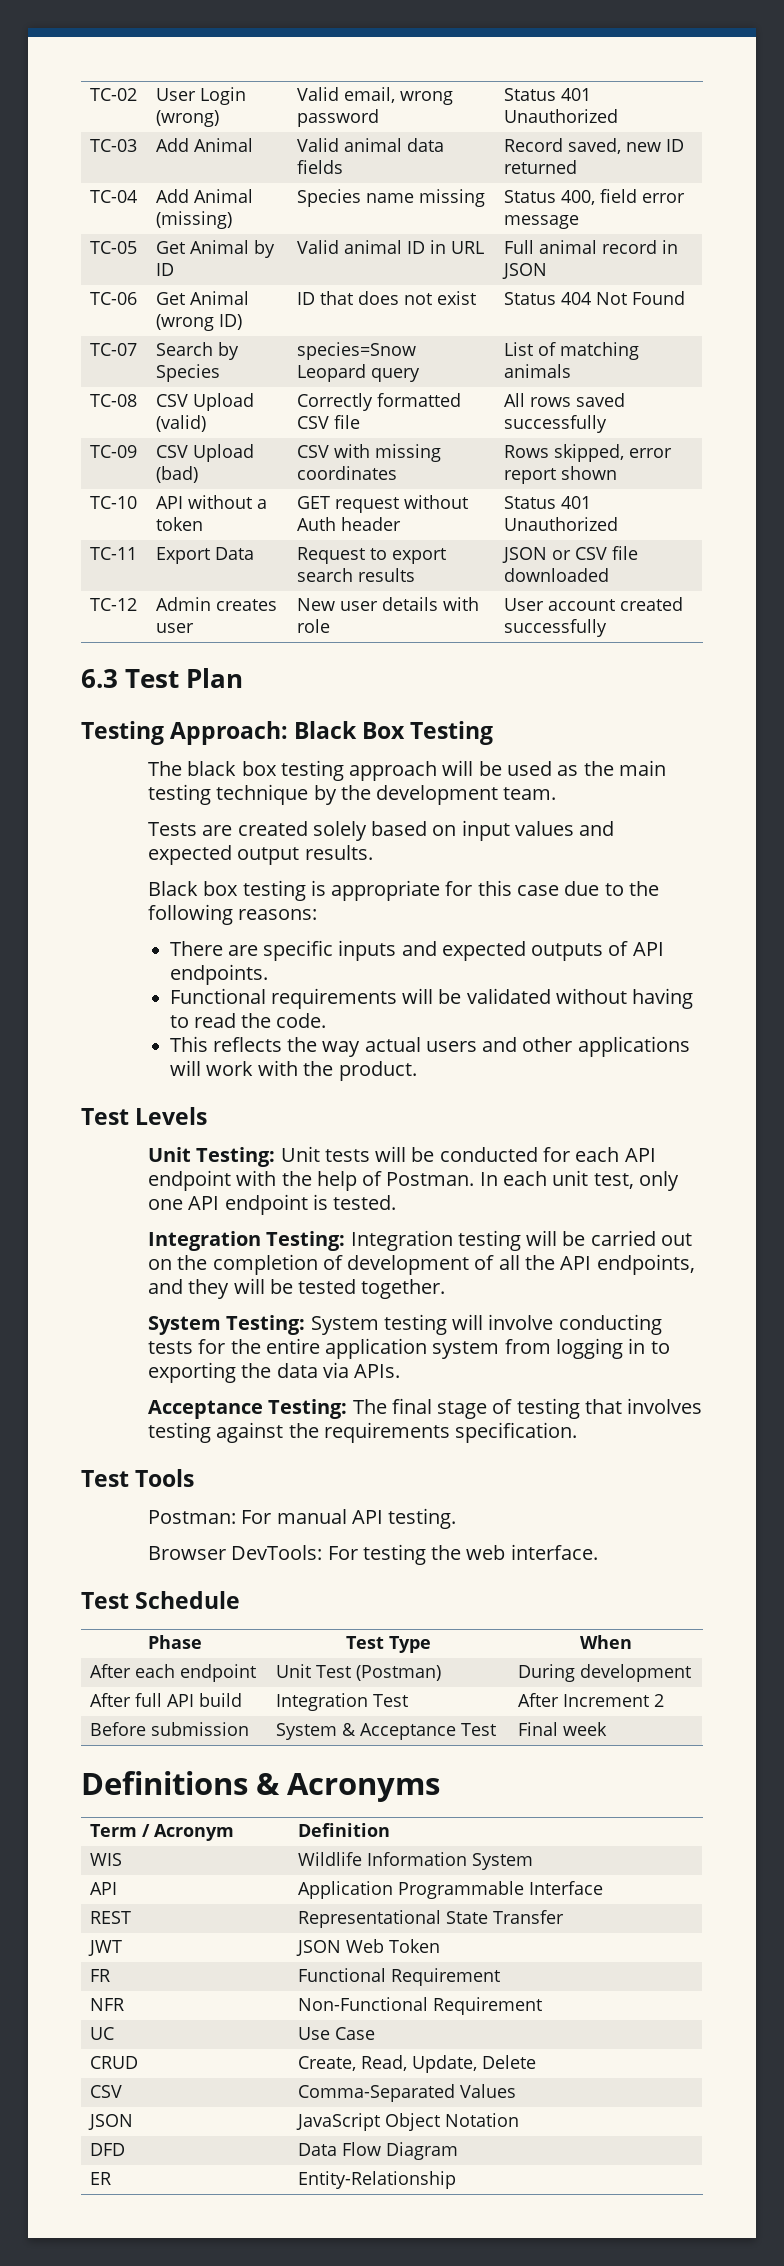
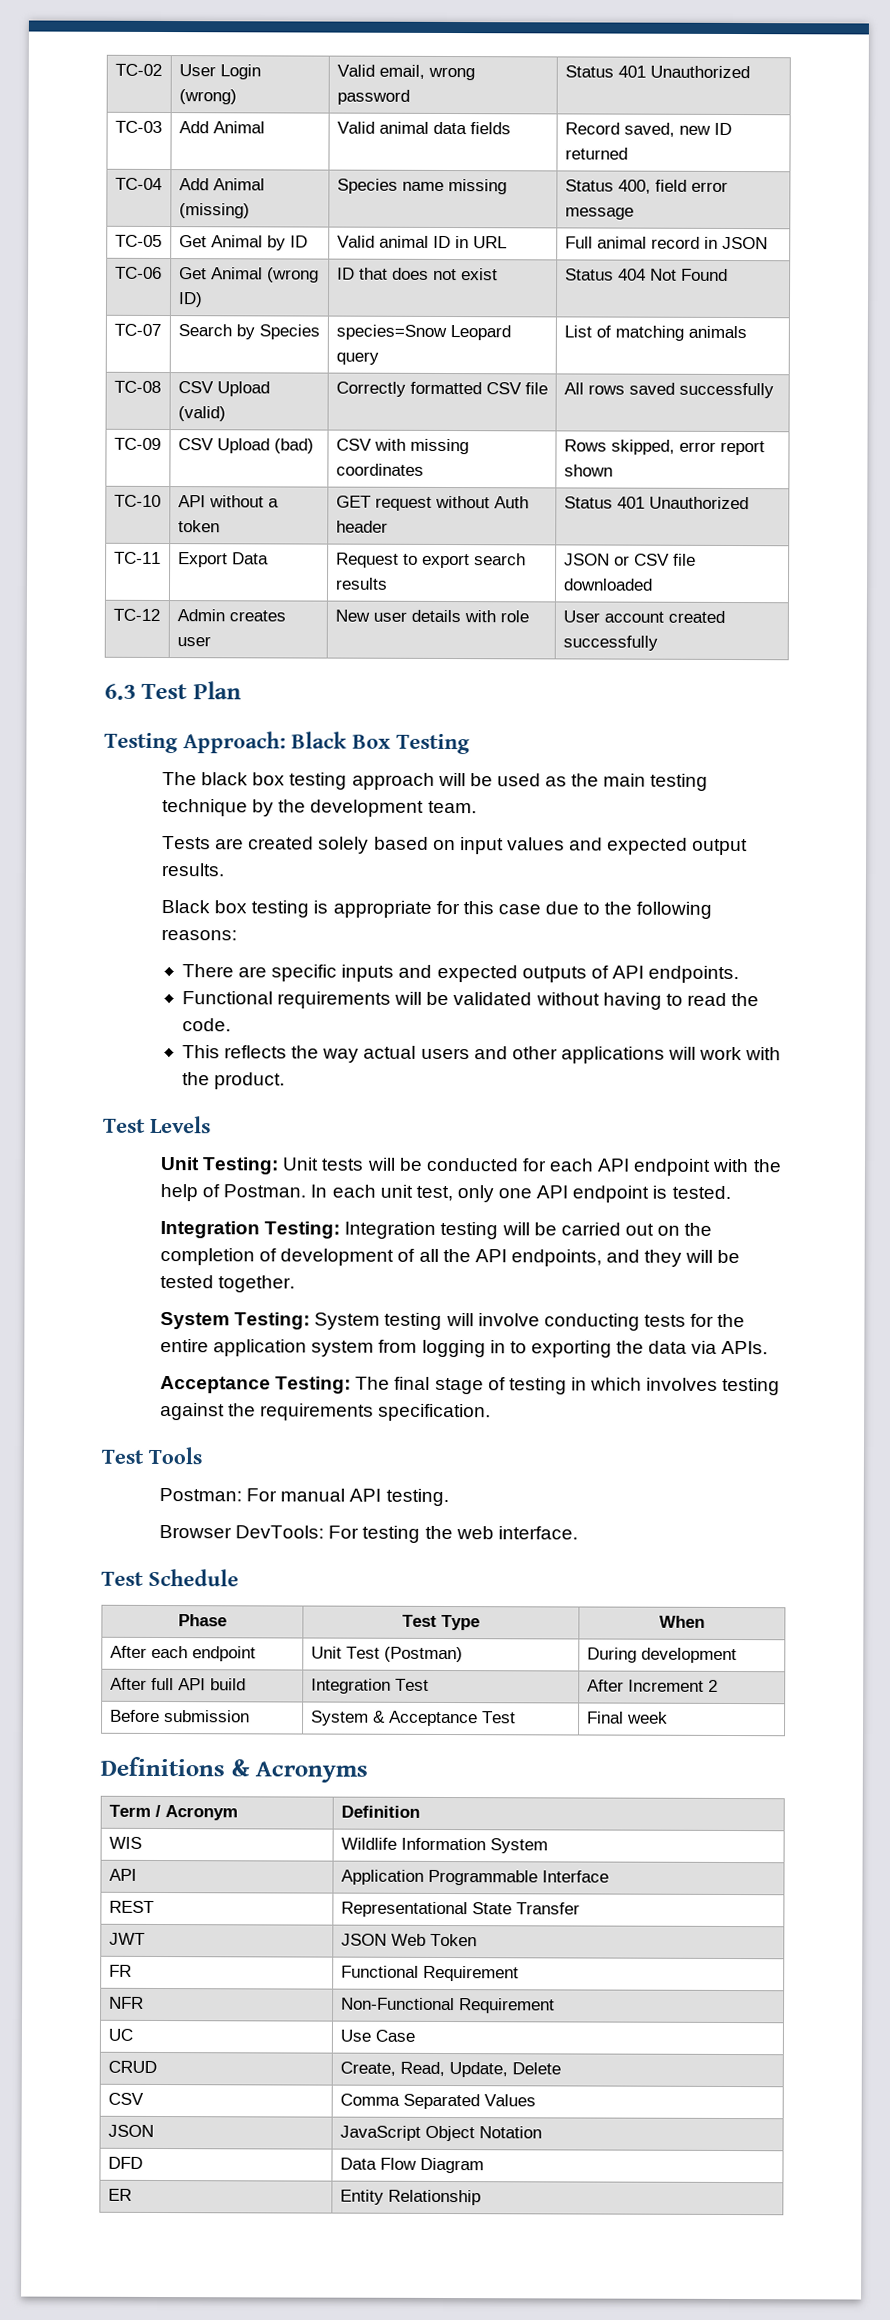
[584,1399,622,1414] that -> [570,1377,643,1391] in which
[298,2084,456,2102] Comma-Separated -> [339,2093,480,2110] Comma Separated
[298,2171,457,2189] Entity-Relationship -> [339,2189,481,2206] Entity Relationship

